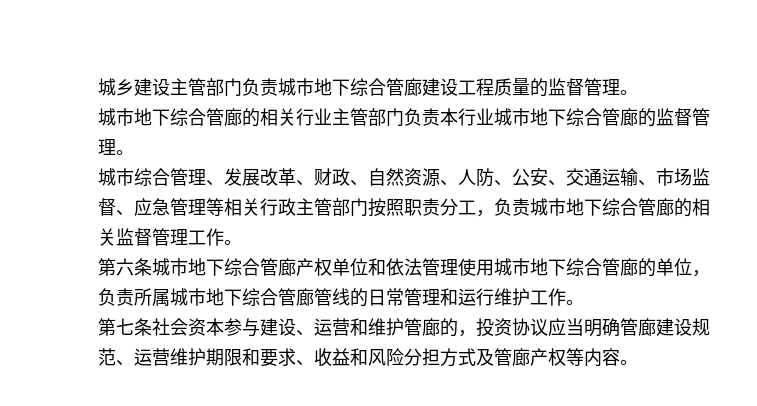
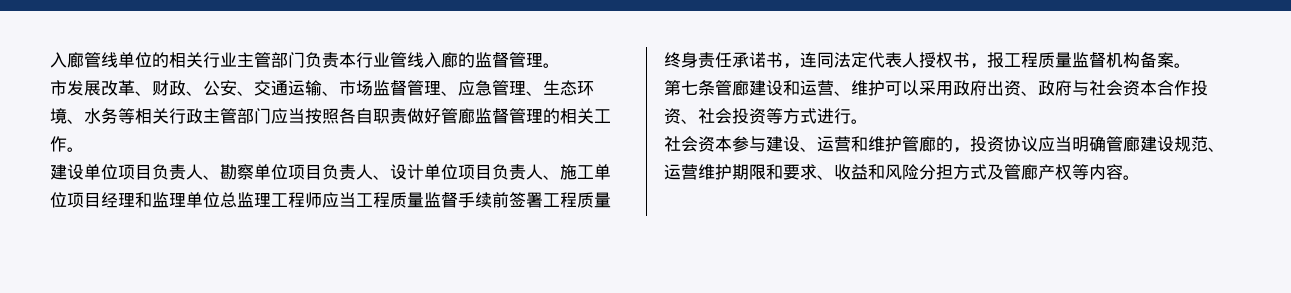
[98,78,638,97] [98,108,242,127] 城乡建设主管部门负责城市地下综合管廊建设工程质量的监督管理。 // 城市地下综合管廊 -> [50,52,152,68] 入廊管线单位
[494,108,620,127] 城市地下综合管 -> [390,52,441,68] 管线入
[98,168,224,187] 城市综合管理、 -> [50,80,67,96] 市
[368,168,512,187] 自然资源、人防、 -> (203, 93) none
(116, 207) none -> [407,80,441,96] 管理
(206, 207) none -> [526,80,594,96] [50,108,118,124] 、生态环境、水务
[368,198,710,217] [98,228,242,246] [98,258,710,277] [98,288,584,307] [98,318,152,336] 按照职责分工，负责城市地下综合管廊的相关监督管理工作。 // 第六条城市地下综合管廊产权单位和依法管理使用城市地下综合管廊的单位，负责所属城市地下综合管廊管线的日常管理和运行维护工作。 // 第七条 -> [271,108,611,124] [50,136,84,152] [50,164,611,180] [50,192,611,208] [664,52,1191,69] [664,80,1208,96] [664,108,868,124] 应当按照各自职责做好管廊监督管理的相关工作。 // 建设单位项目负责人、勘察单位项目负责人、设计单位项目负责人、施工单位项目经理和监理单位总监理工程师应当工程质量监督手续前签署工程质量终身责任承诺书，连同法定代表人授权书，报工程质量监督机构备案。 // 第七条管廊建设和运营、维护可以采用政府出资、政府与社会资本合作投资、社会投资等方式进行。 //

